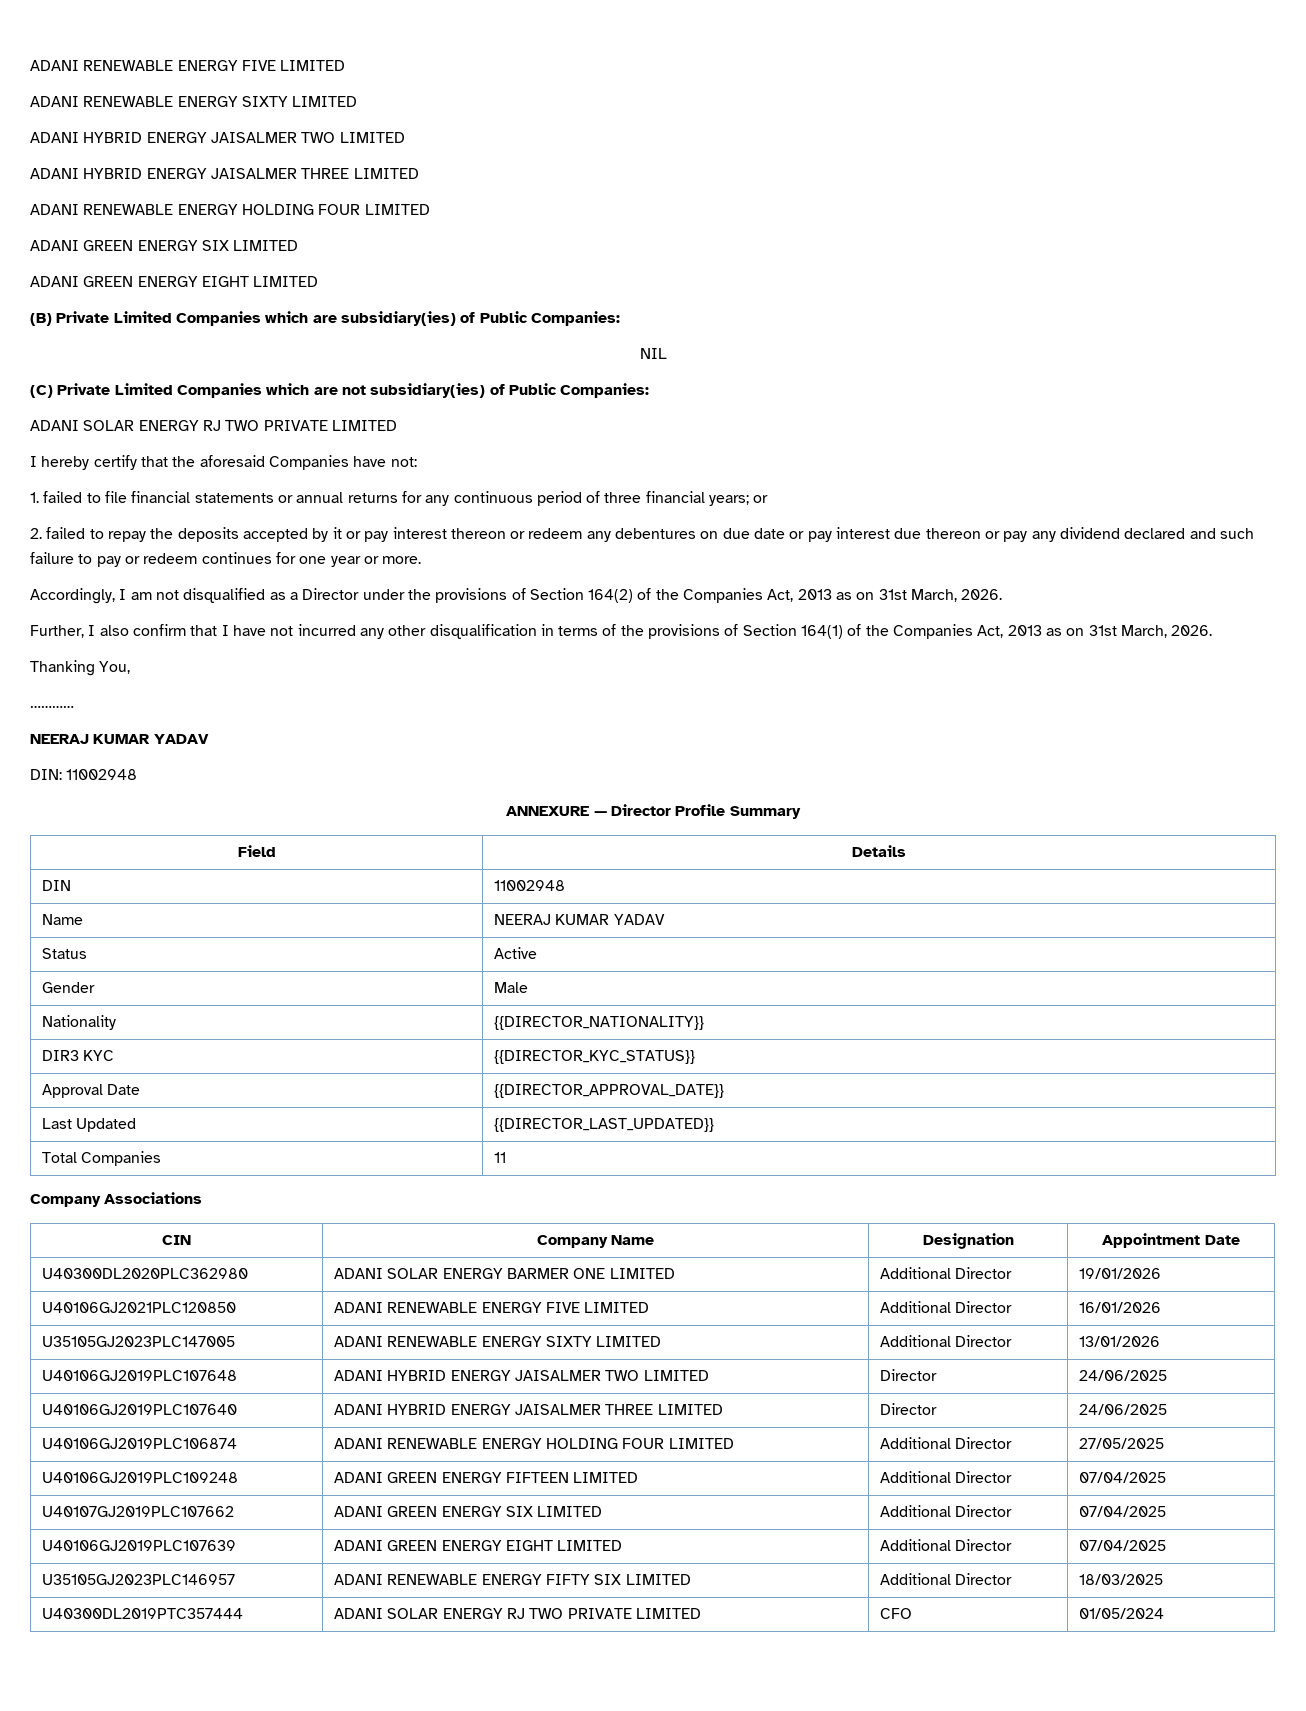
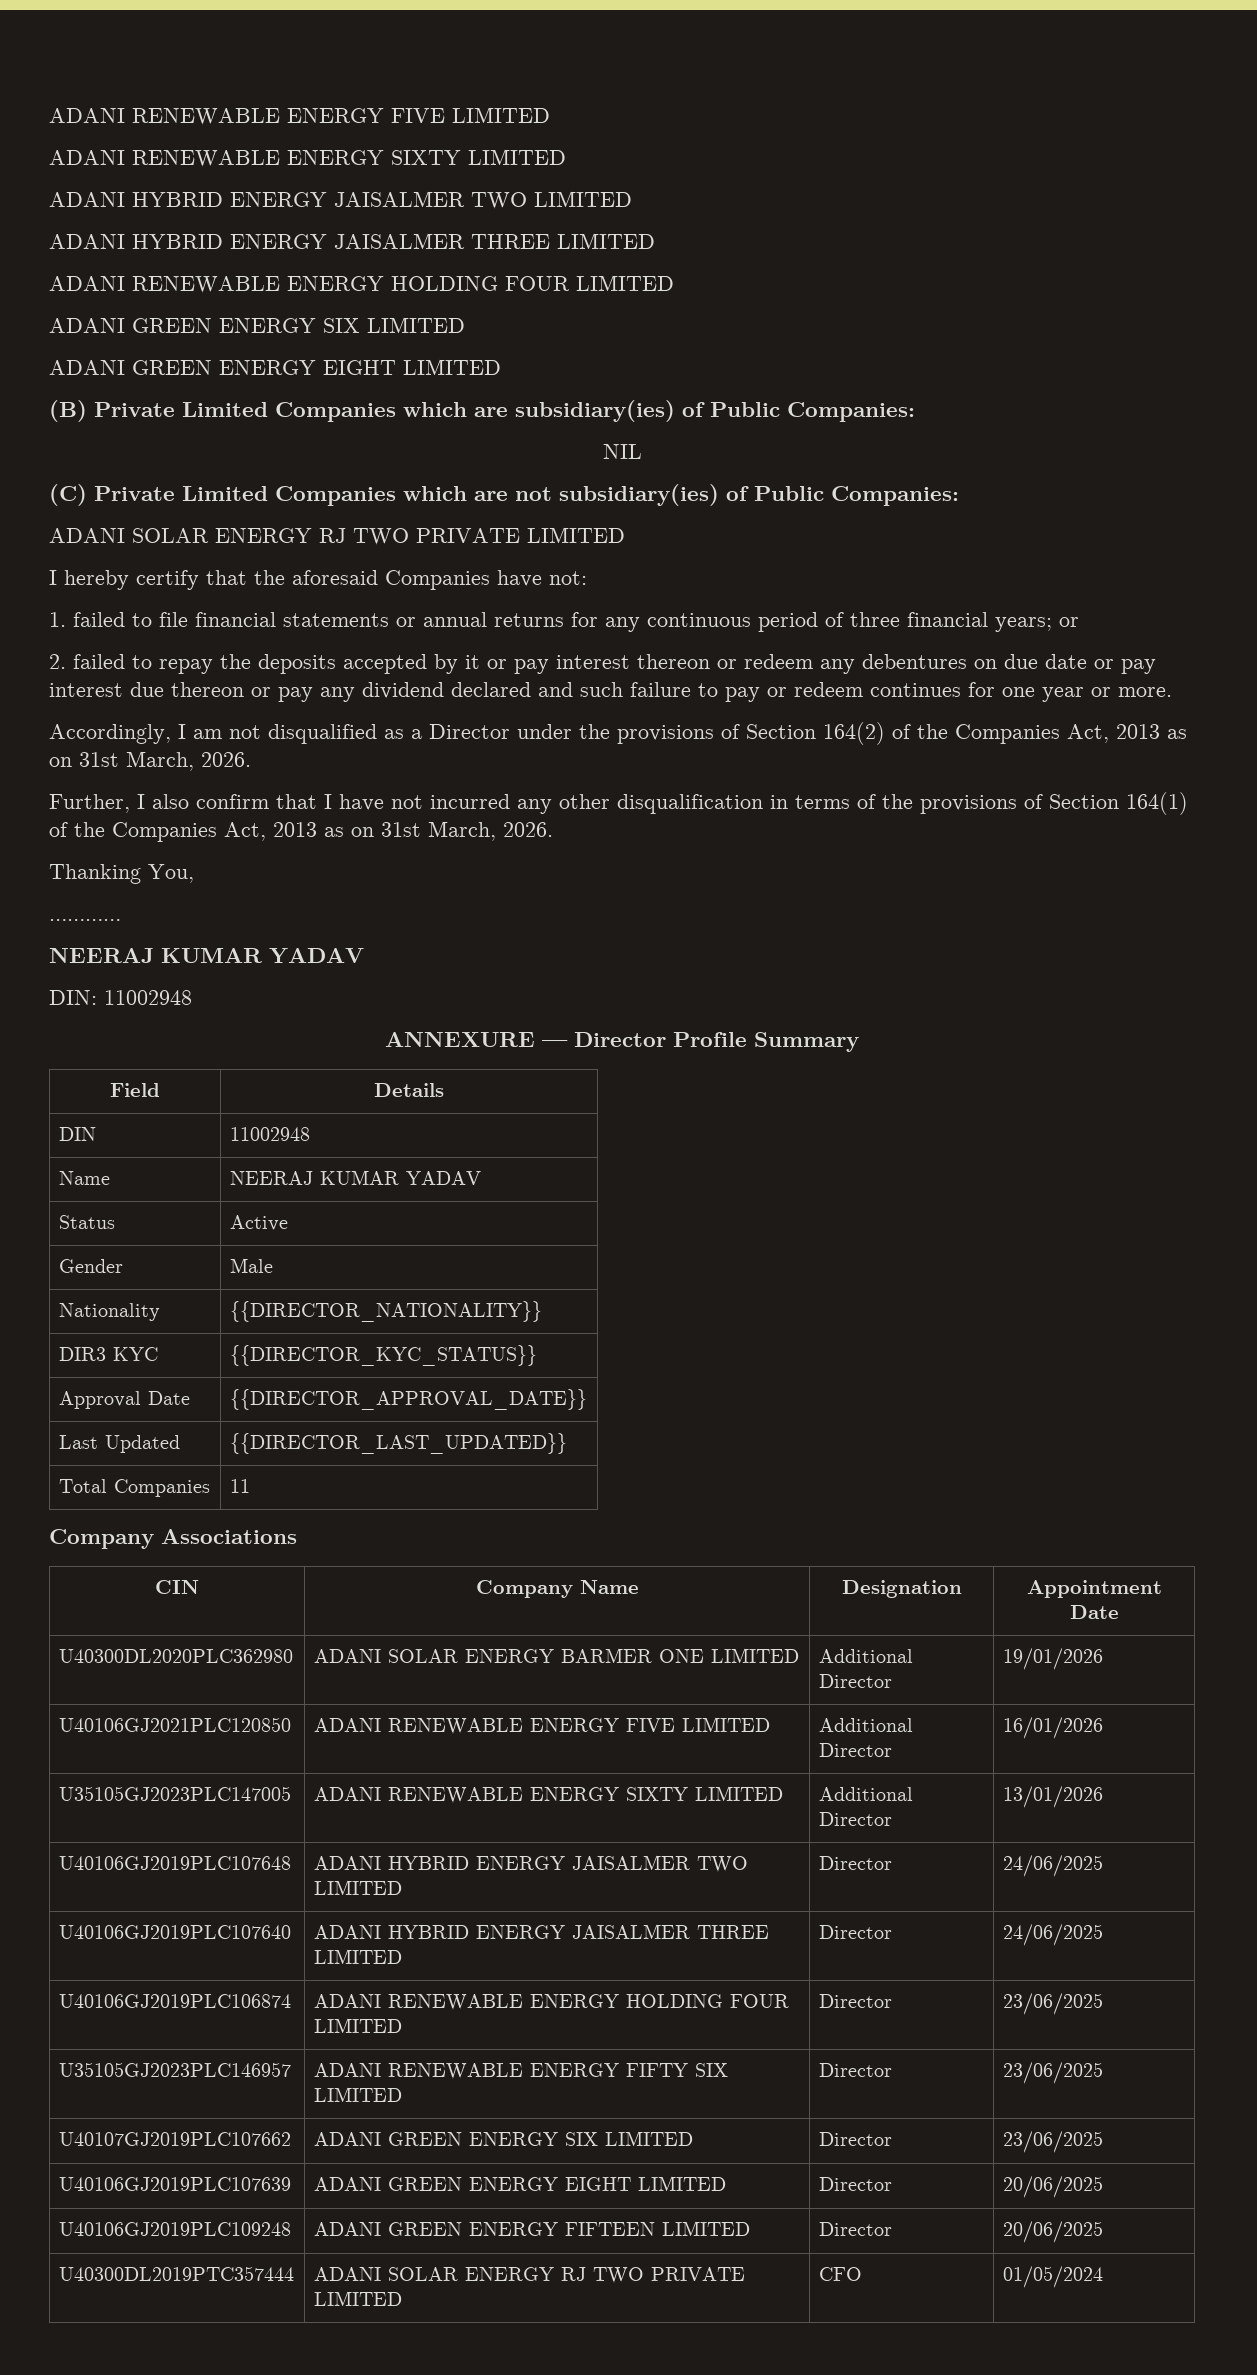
[879,1437,1013,1449] [1078,1438,1164,1449] [41,1472,238,1483] [333,1472,639,1483] [879,1471,1013,1483] [1078,1472,1166,1483] [41,1506,234,1517] [333,1506,603,1517] [879,1505,1013,1517] [1078,1506,1166,1517] [41,1540,236,1551] [333,1540,623,1551] [879,1539,1013,1551] [1078,1540,1166,1551] Additional Director | 27/05/2025 // U40106GJ2019PLC109248 | ADANI GREEN ENERGY FIFTEEN LIMITED | Additional Director | 07/04/2025 // U40107GJ2019PLC107662 | ADANI GREEN ENERGY SIX LIMITED | Additional Director | 07/04/2025 // U40106GJ2019PLC107639 | ADANI GREEN ENERGY EIGHT LIMITED | Additional Director | 07/04/2025 -> [818,1994,892,2008] [1002,1993,1103,2015] Director | 23/06/2025
[879,1573,1013,1585] [1078,1574,1163,1585] Additional Director | 18/03/2025 -> [818,2063,892,2077] [1002,2062,1103,2084] [58,2132,291,2146] [313,2131,693,2146] [818,2132,892,2146] [1002,2131,1103,2153] [58,2177,291,2191] [313,2176,726,2191] [818,2177,892,2191] [1002,2176,1103,2198] [58,2222,291,2236] [313,2221,750,2236] [818,2222,892,2236] [1002,2221,1103,2243] Director | 23/06/2025 // U40107GJ2019PLC107662 | ADANI GREEN ENERGY SIX LIMITED | Director | 23/06/2025 // U40106GJ2019PLC107639 | ADANI GREEN ENERGY EIGHT LIMITED | Director | 20/06/2025 // U40106GJ2019PLC109248 | ADANI GREEN ENERGY FIFTEEN LIMITED | Director | 20/06/2025

